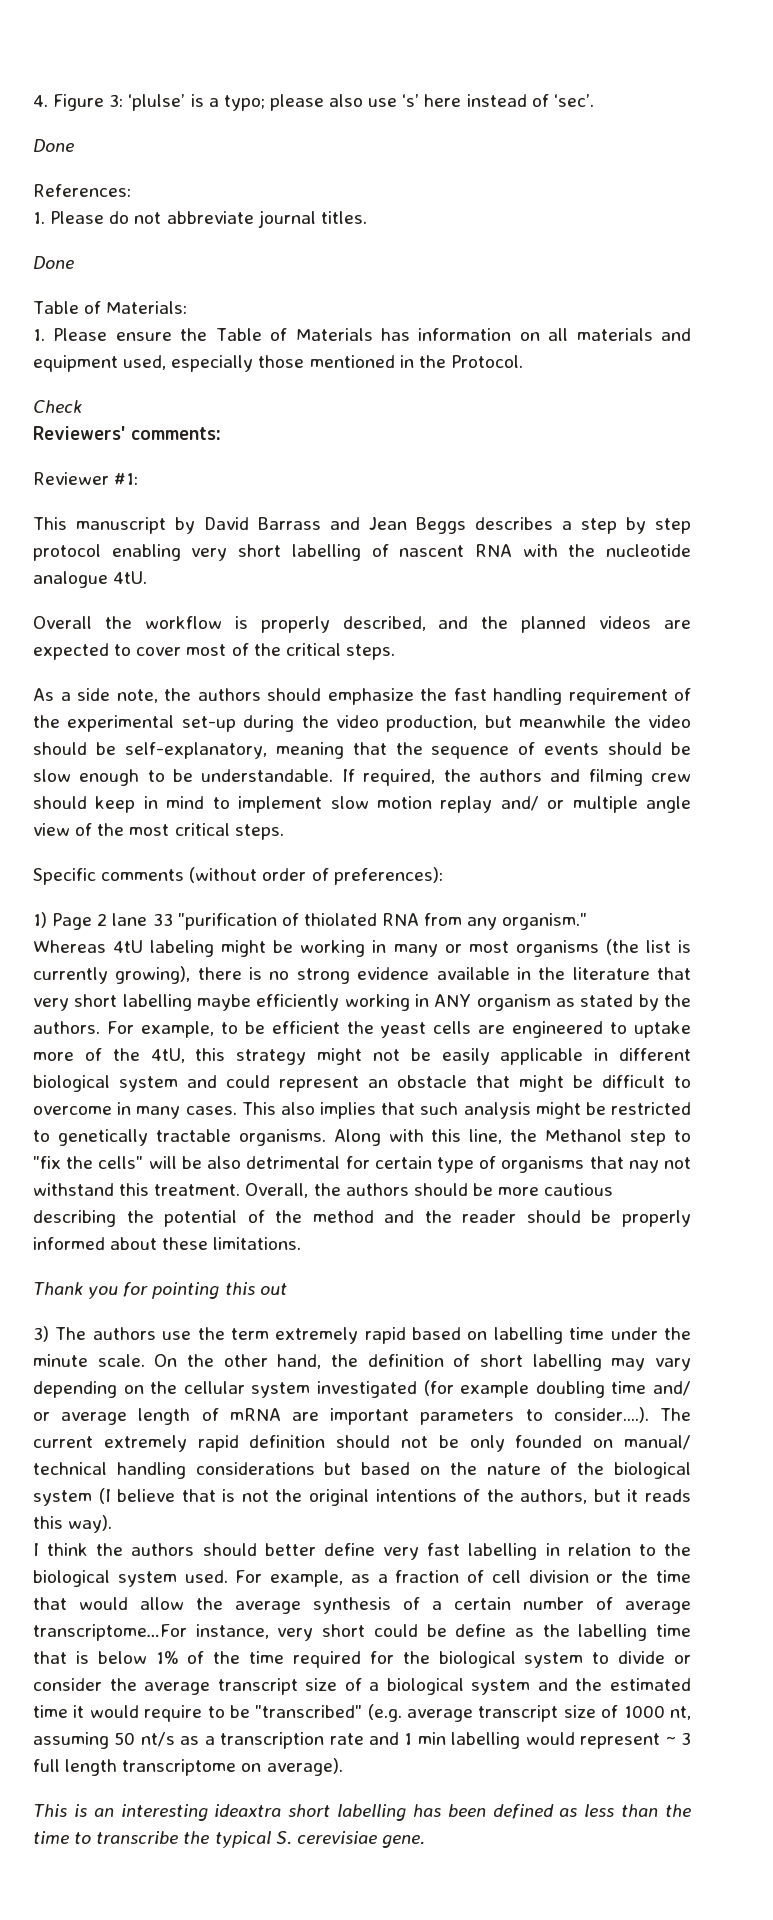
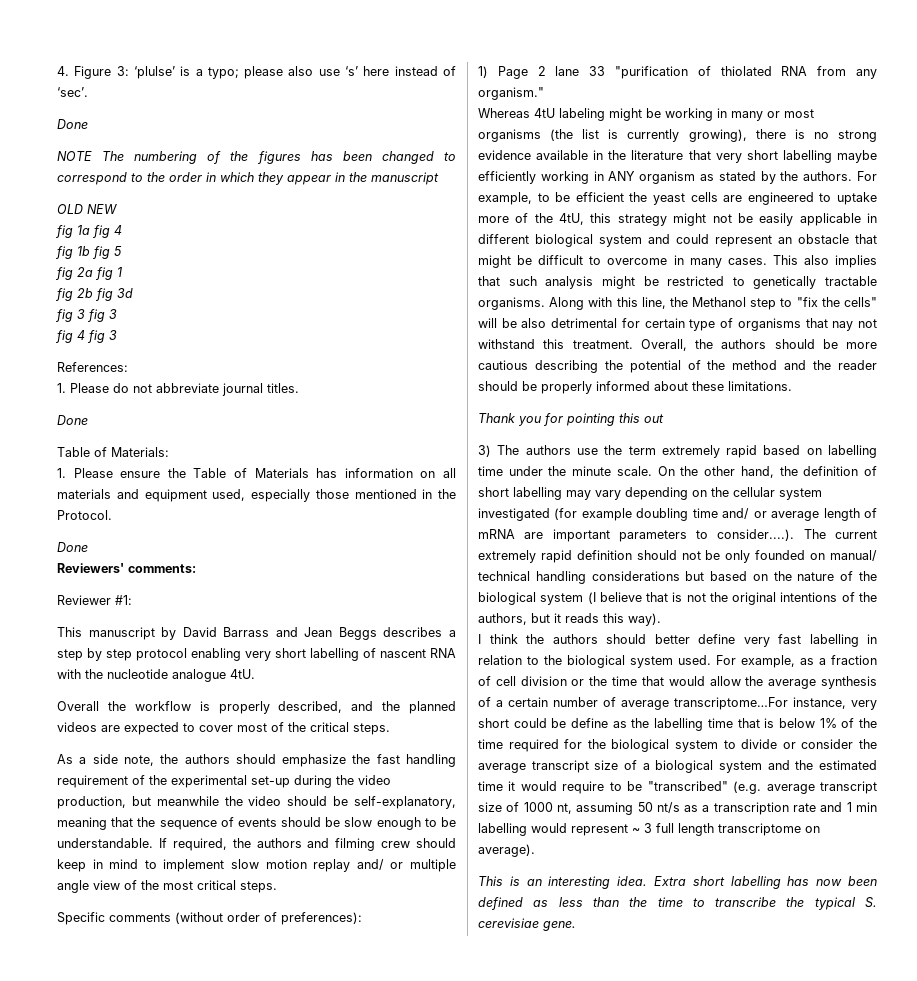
(74, 145) none -> [57,151,456,164] [57,172,439,185] [57,204,117,214] [55,225,122,238] [55,246,122,259] [55,267,122,280] [55,288,133,301] [55,309,117,322] [55,330,117,343] // NOTE The numbering of the figures has been changed to correspond to the order in which they appear in the manuscript // OLD NEW // fig 1a fig 4 // fig 1b fig 5 // fig 2a fig 1 // fig 2b fig 3d // fig 3 fig 3 // fig 4 fig 3
[33,400,82,413] Check -> [57,542,88,552] Done
[214,1804,282,1817] ideaxtra -> [617,876,686,886] idea. Extra
(441, 1810) none -> [816,879,843,886] now

